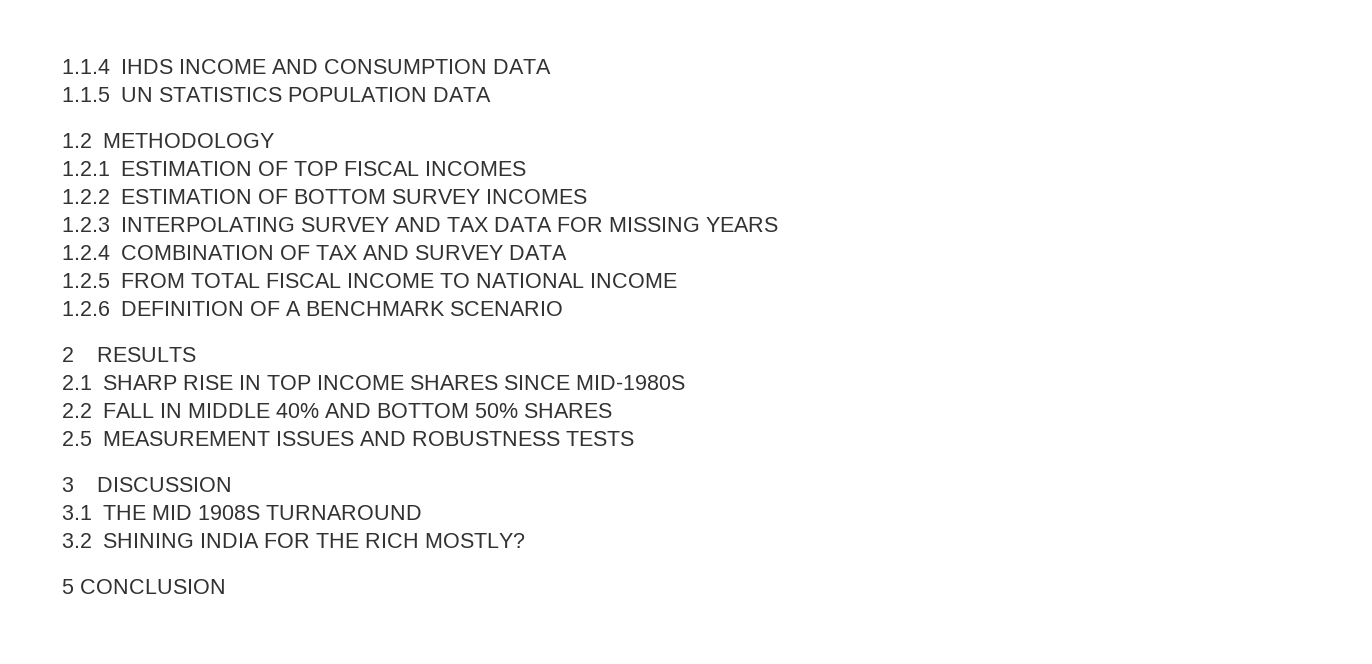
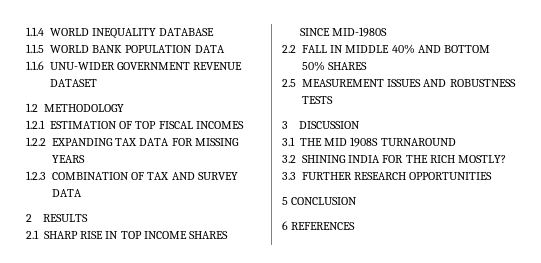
[120,59,551,74] [62,87,491,102] IHDS INCOME AND CONSUMPTION DATA // 1.1.5 UN STATISTICS POPULATION DATA -> [50,28,215,39] [26,44,225,53] [26,61,243,70] [50,79,97,87] WORLD INEQUALITY DATABASE // 1.1.5 WORLD BANK POPULATION DATA // 1.1.6 UNU-WIDER GOVERNMENT REVENUE DATASET
[120,189,587,204] [62,217,441,232] ESTIMATION OF BOTTOM SURVEY INCOMES // 1.2.3 INTERPOLATING SURVEY AND -> [52,138,113,146] EXPANDING
[62,245,110,260] 1.2.4 -> [26,171,46,180] 1.2.3
[62,273,677,288] [62,301,563,316] // 1.2.5 FROM TOTAL FISCAL INCOME TO NATIONAL INCOME // 1.2.6 DEFINITION OF A BENCHMARK SCENARIO -> (82, 193) none
(525, 540) none -> [282,172,493,180] // 3.3 FURTHER RESEARCH OPPORTUNITIES
(226, 586) none -> [282,221,356,230] // 6 REFERENCES

